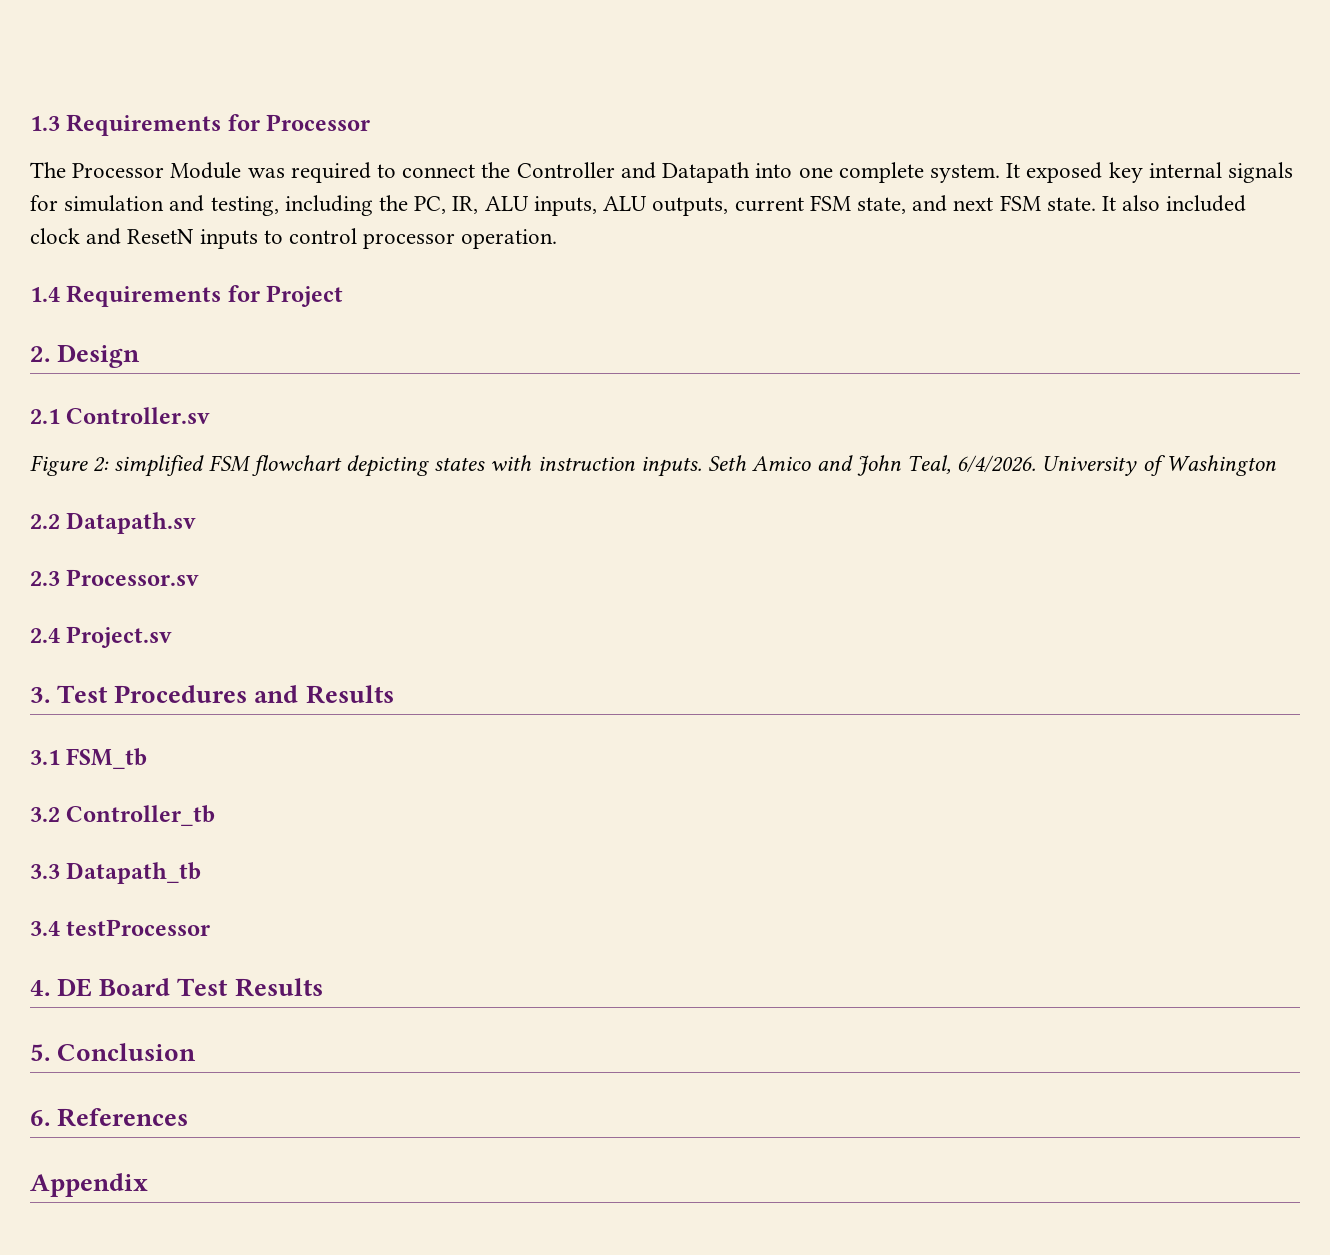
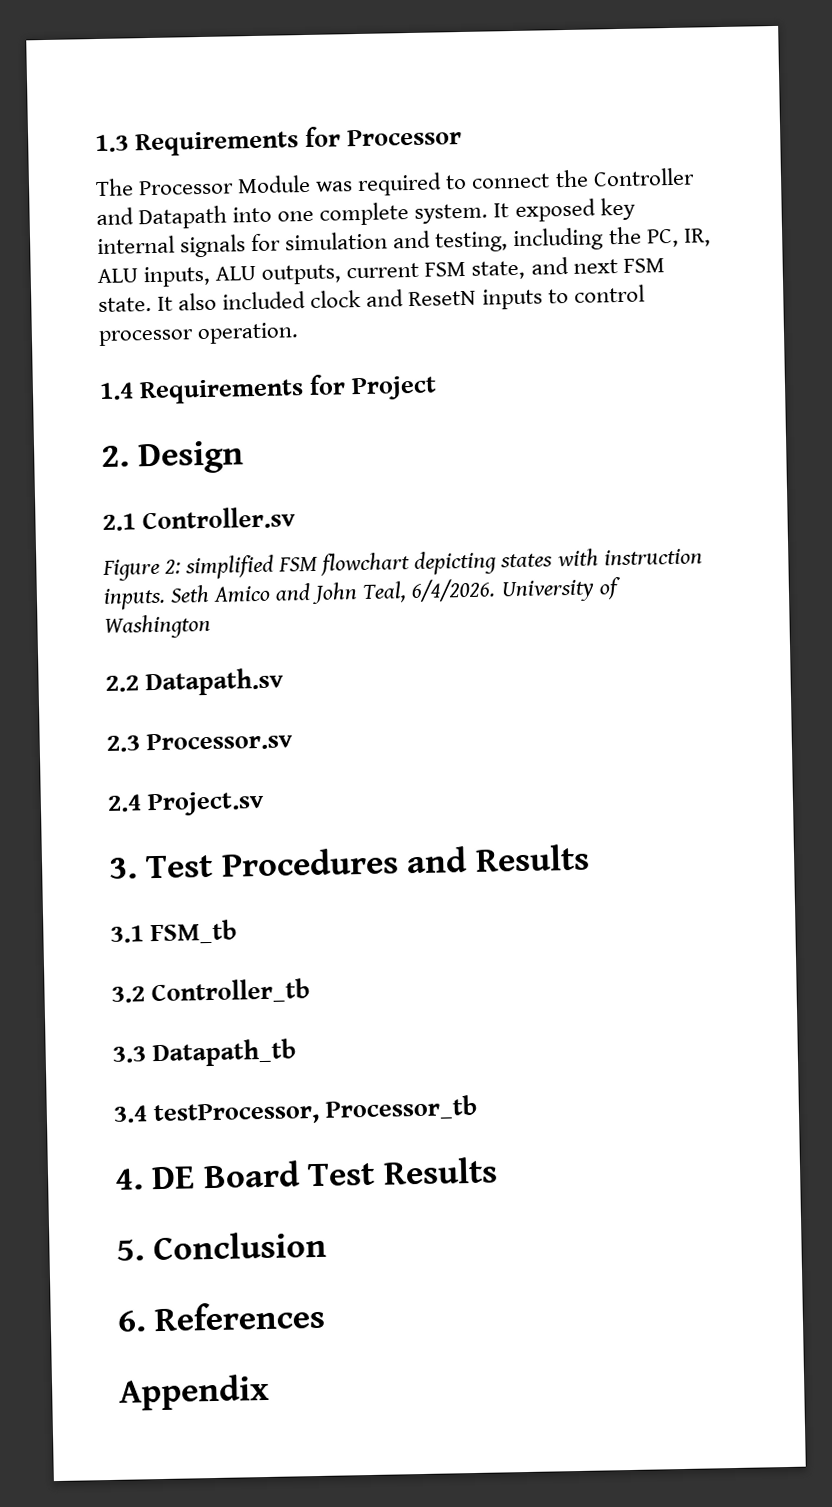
[66,919,211,936] testProcessor -> [153,1094,479,1127] testProcessor, Processor_tb

